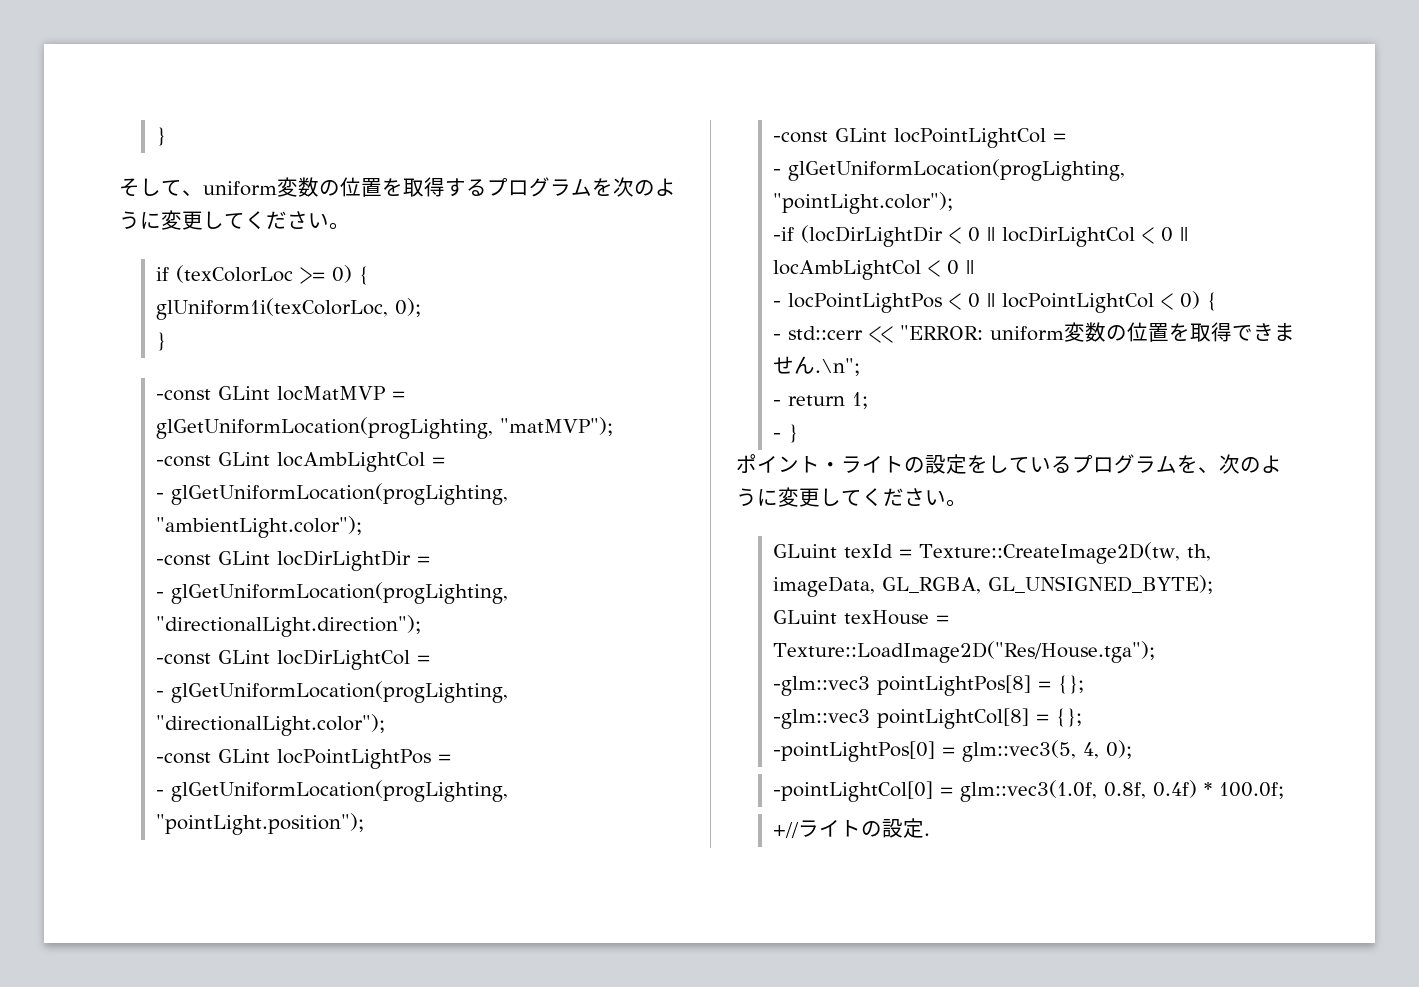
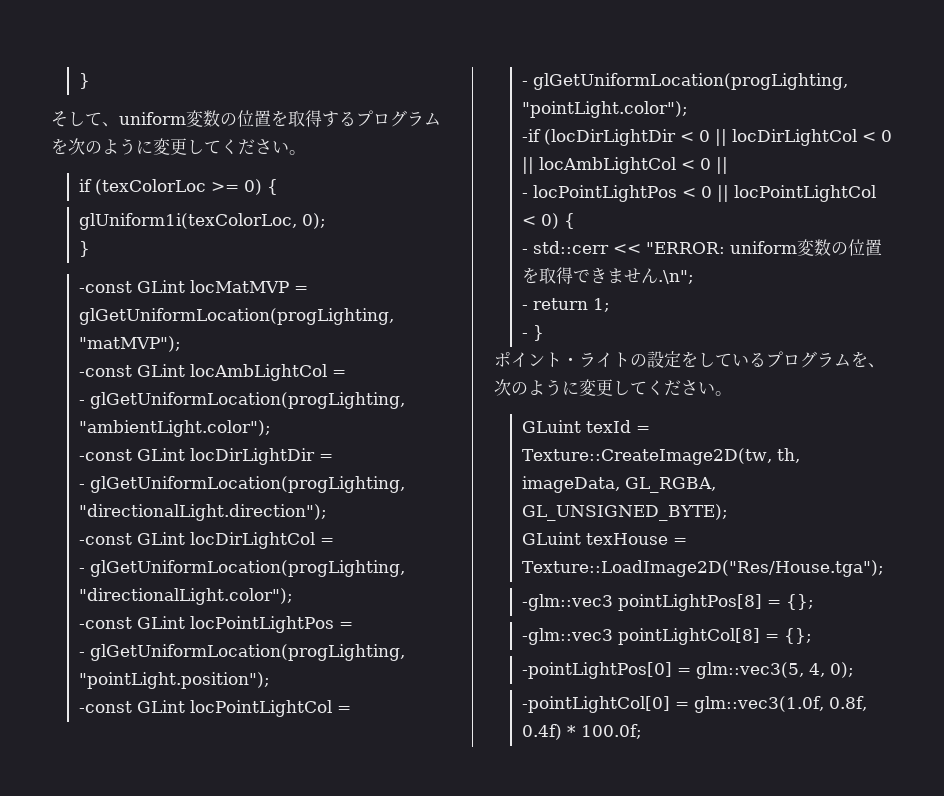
[772,818,930,838] // +//ライトの設定. -> (642, 731) none

